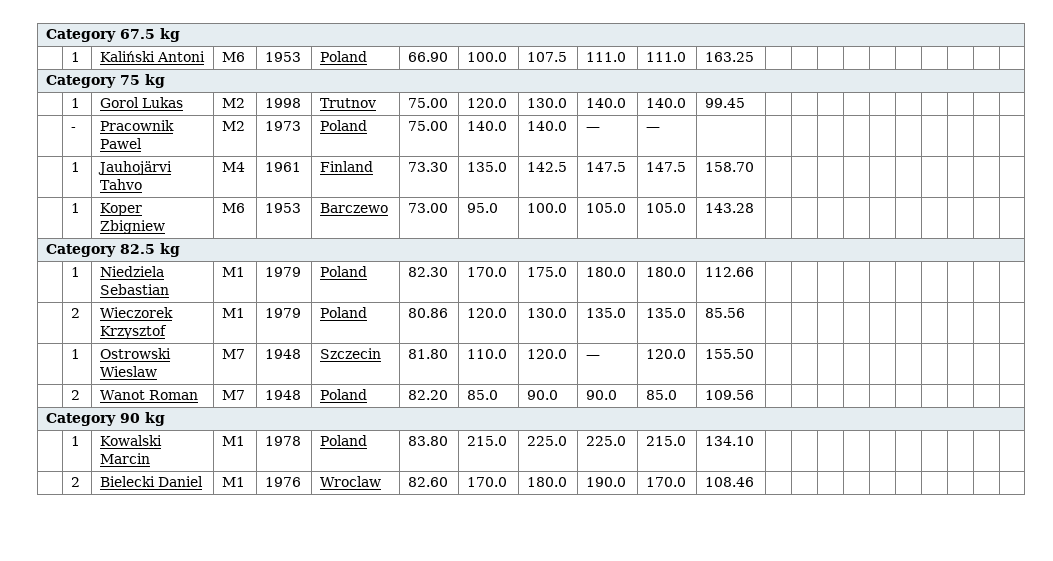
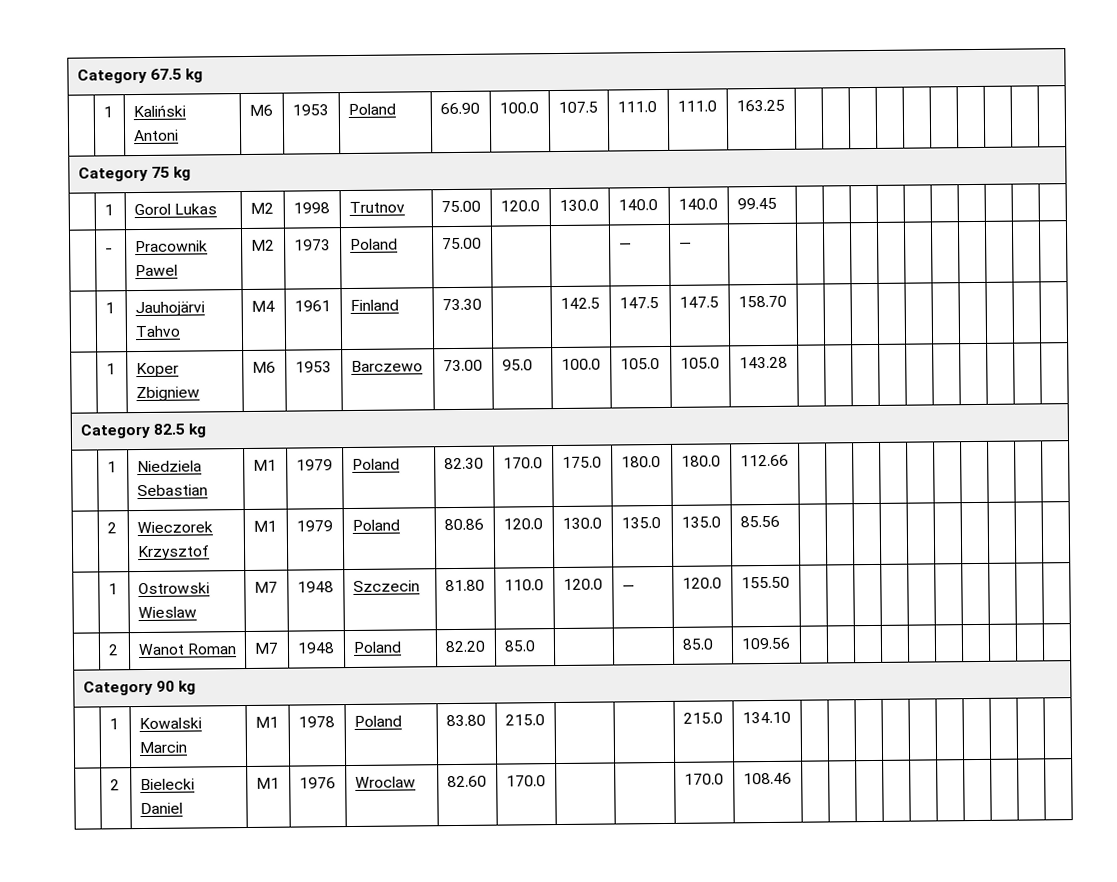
[467,121,508,131] [527,121,568,131] 140.0 | 140.0 -> (482, 243) |
[467,162,508,172] 135.0 -> (482, 304) none
[527,390,559,400] [586,390,618,400] 90.0 | 90.0 -> (536, 646) |
[527,436,568,446] [586,436,627,446] 225.0 | 225.0 -> (545, 720) |
[527,477,568,487] [586,477,627,487] 180.0 | 190.0 -> (546, 781) |

